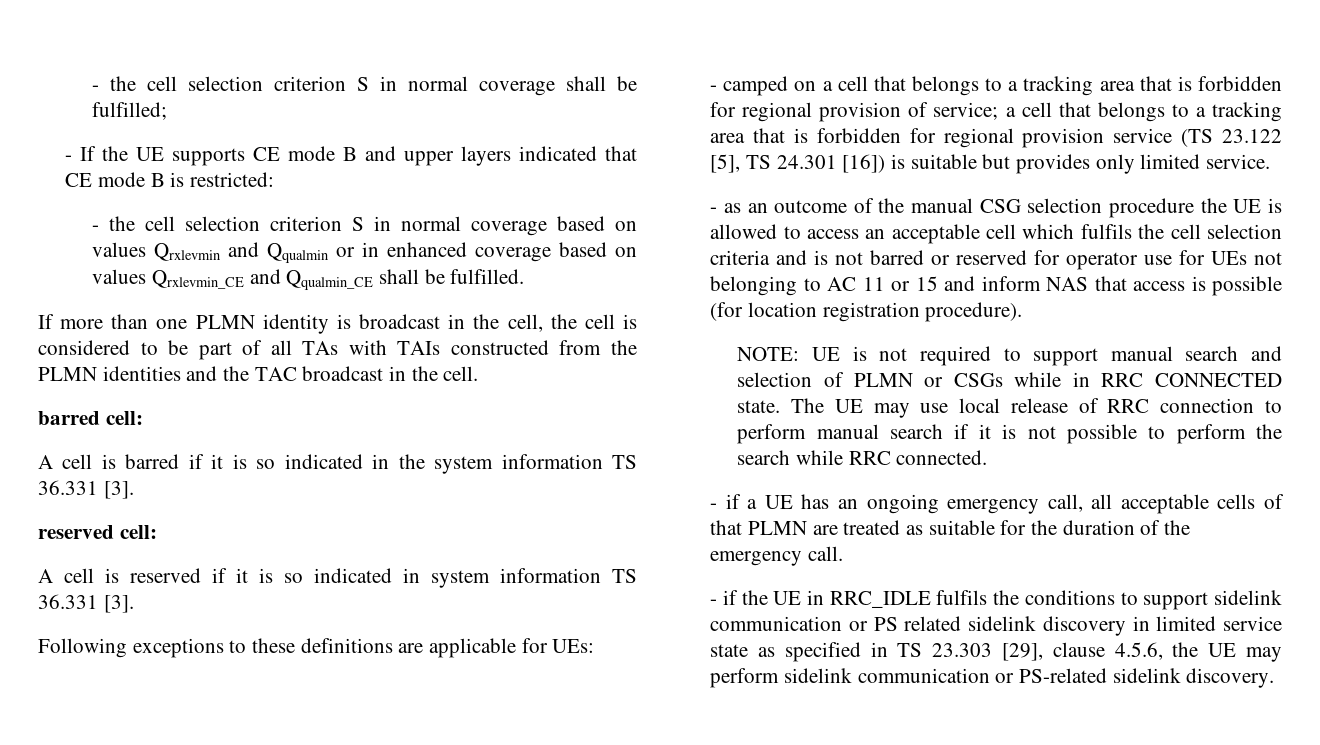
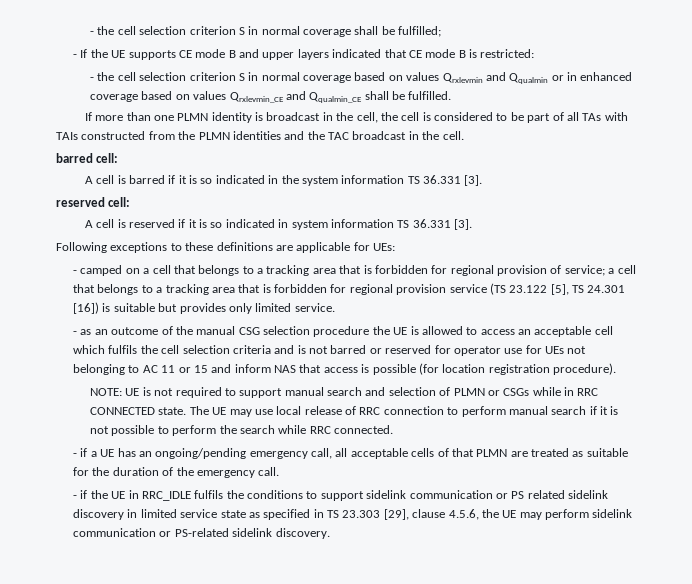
[866,494,939,514] ongoing -> [155,448,247,459] ongoing/pending

